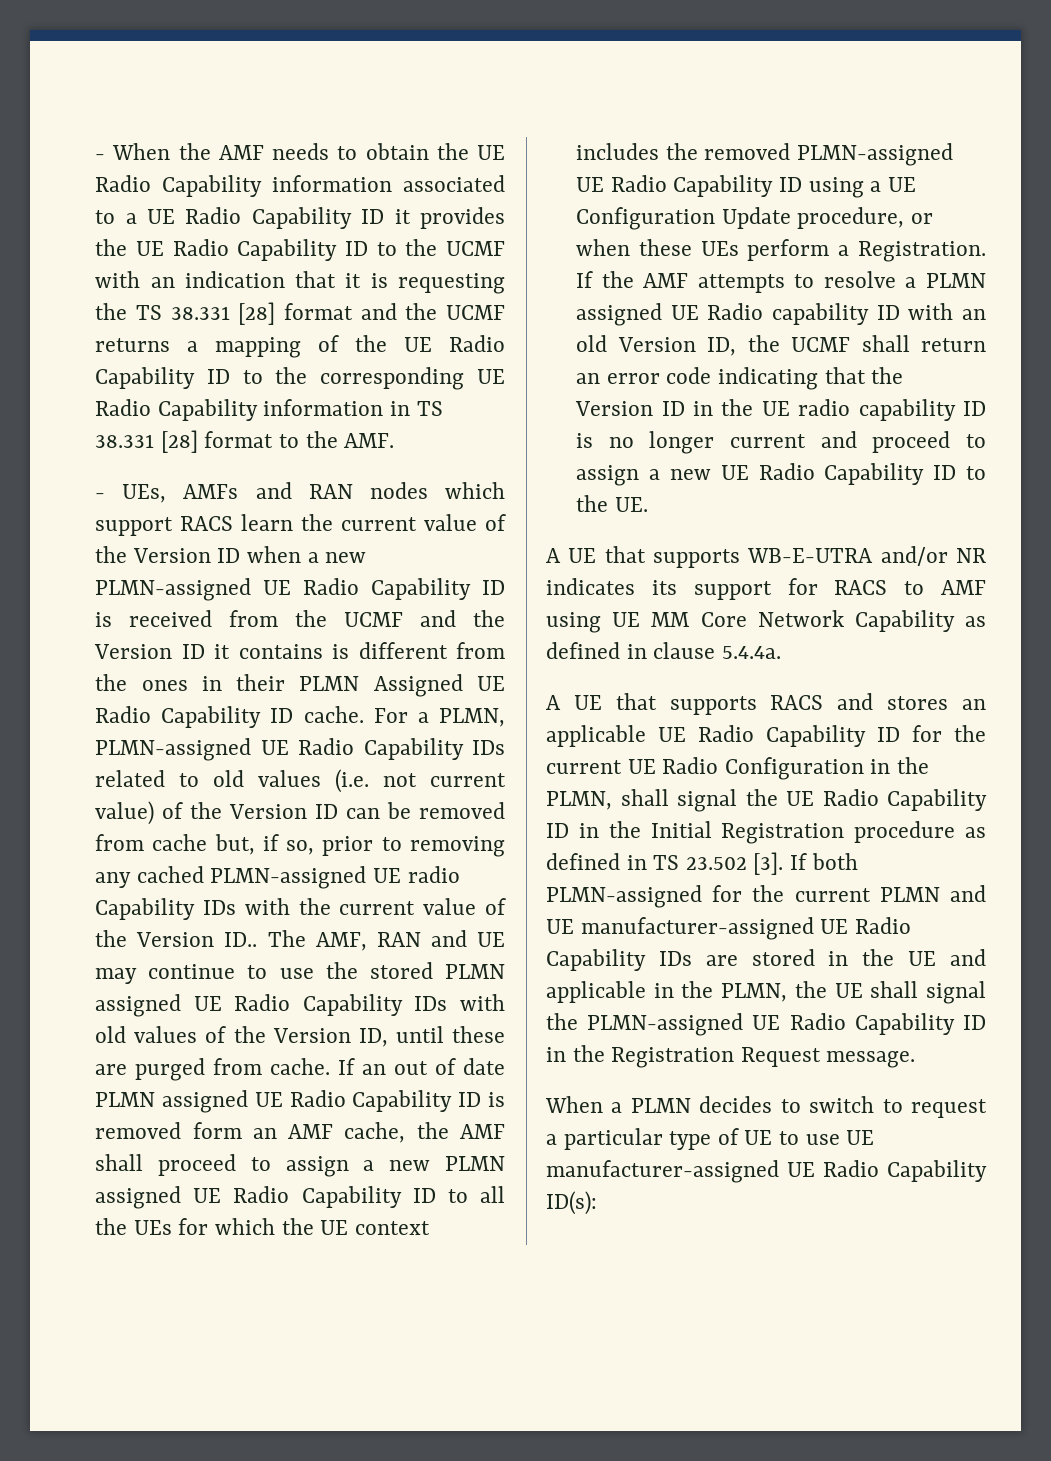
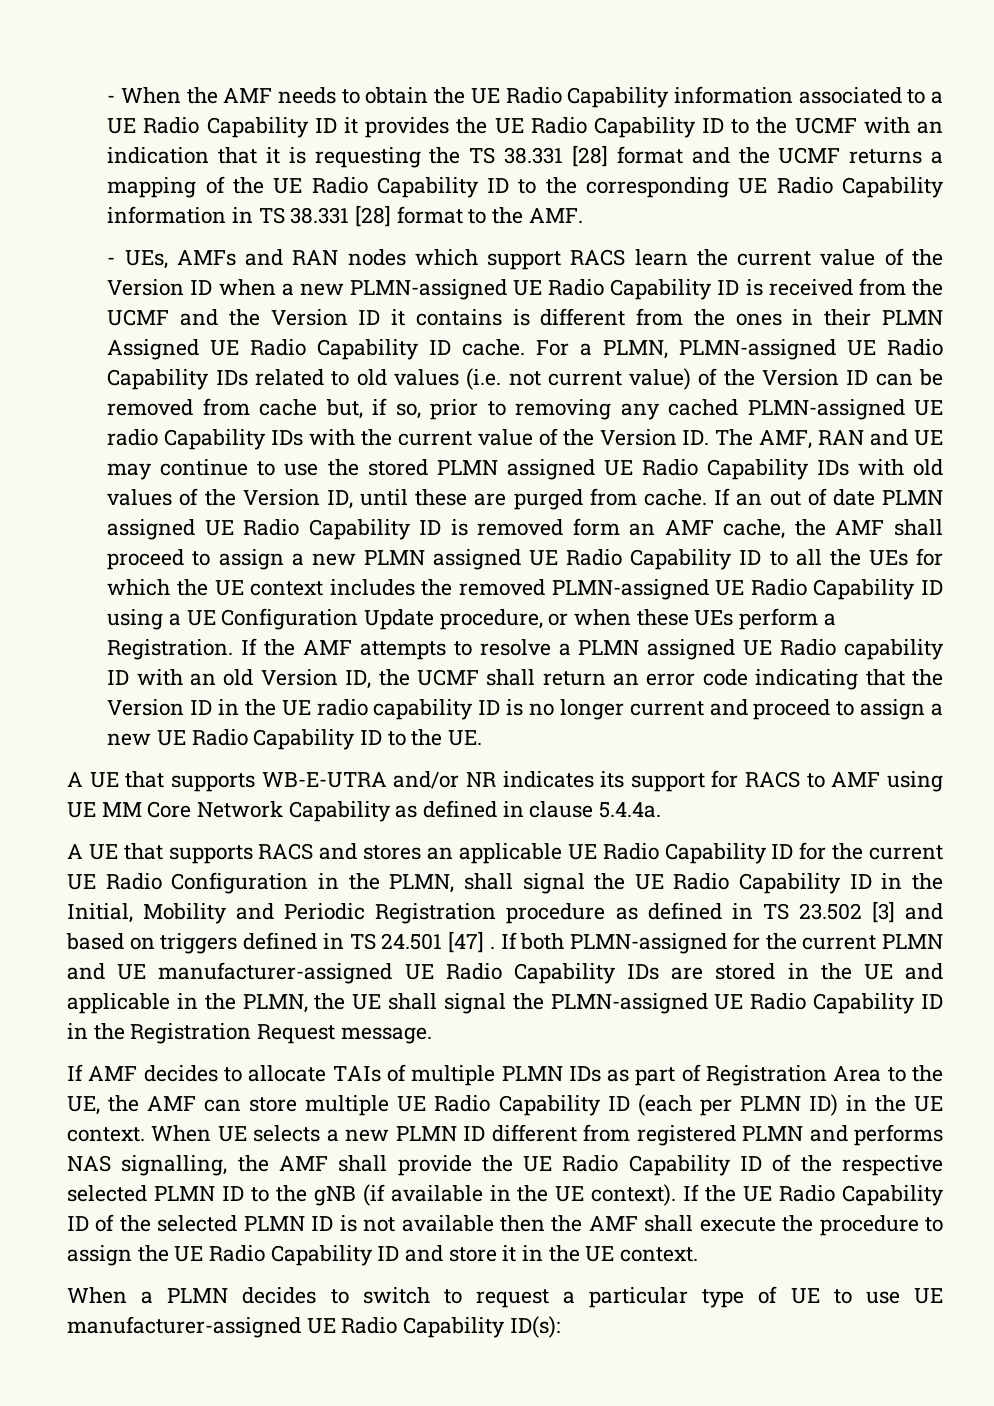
[224,932,258,947] ID.. -> [682,430,710,445] ID.
[650,821,712,838] Initial -> [67,903,366,924] Initial, Mobility and Periodic
[753,852,784,875] [3]. -> [871,901,944,923] [66,931,495,954] [3] and based on triggers defined in TS 24.501 [47] .
(916, 1059) none -> [67,1064,943,1086] [67,1094,943,1116] [67,1124,943,1146] [67,1154,943,1176] [67,1184,944,1206] [67,1214,943,1236] [67,1245,699,1266] // If AMF decides to allocate TAIs of multiple PLMN IDs as part of Registration Area to the UE, the AMF can store multiple UE Radio Capability ID (each per PLMN ID) in the UE context. When UE selects a new PLMN ID different from registered PLMN and performs NAS signalling, the AMF shall provide the UE Radio Capability ID of the respective selected PLMN ID to the gNB (if available in the UE context). If the UE Radio Capability ID of the selected PLMN ID is not available then the AMF shall execute the procedure to assign the UE Radio Capability ID and store it in the UE context.

